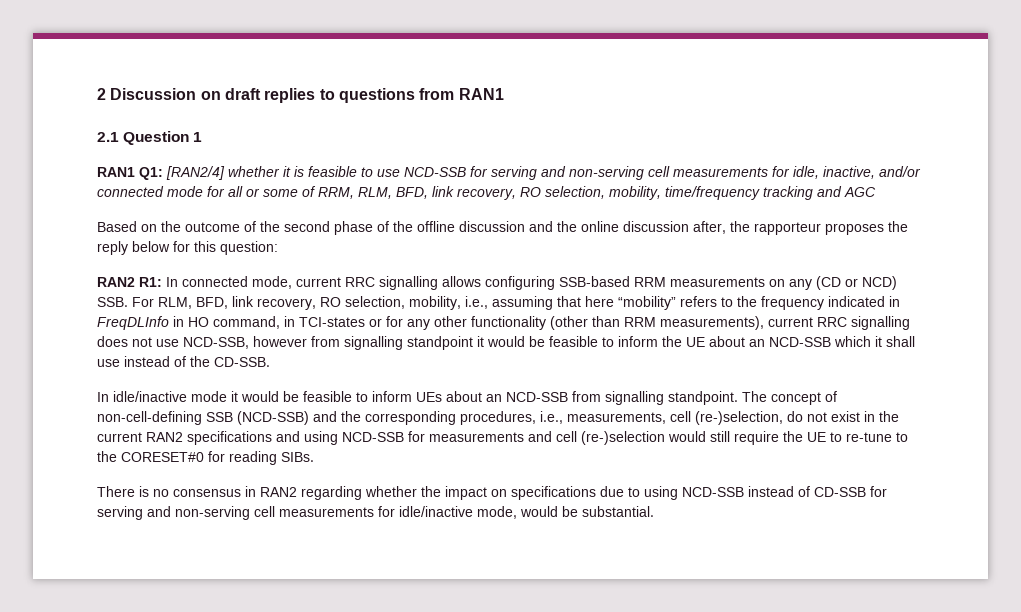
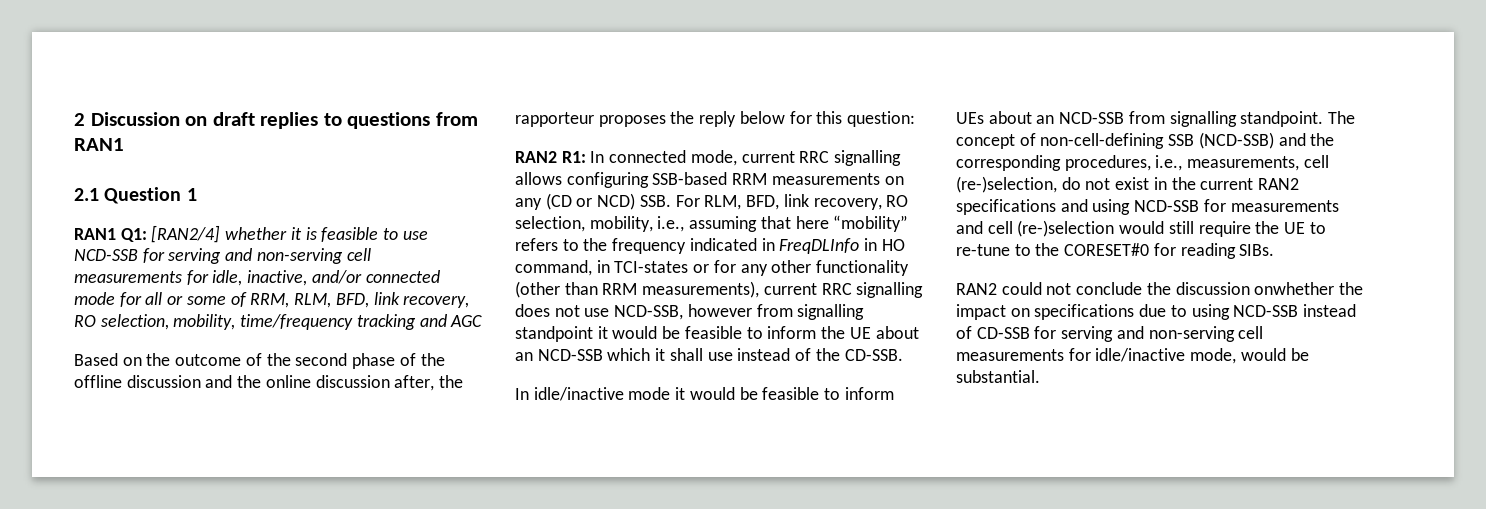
[97,486,417,500] There is no consensus in RAN2 regarding whether -> [956,282,1335,295] RAN2 could not conclude the discussion onwhether

